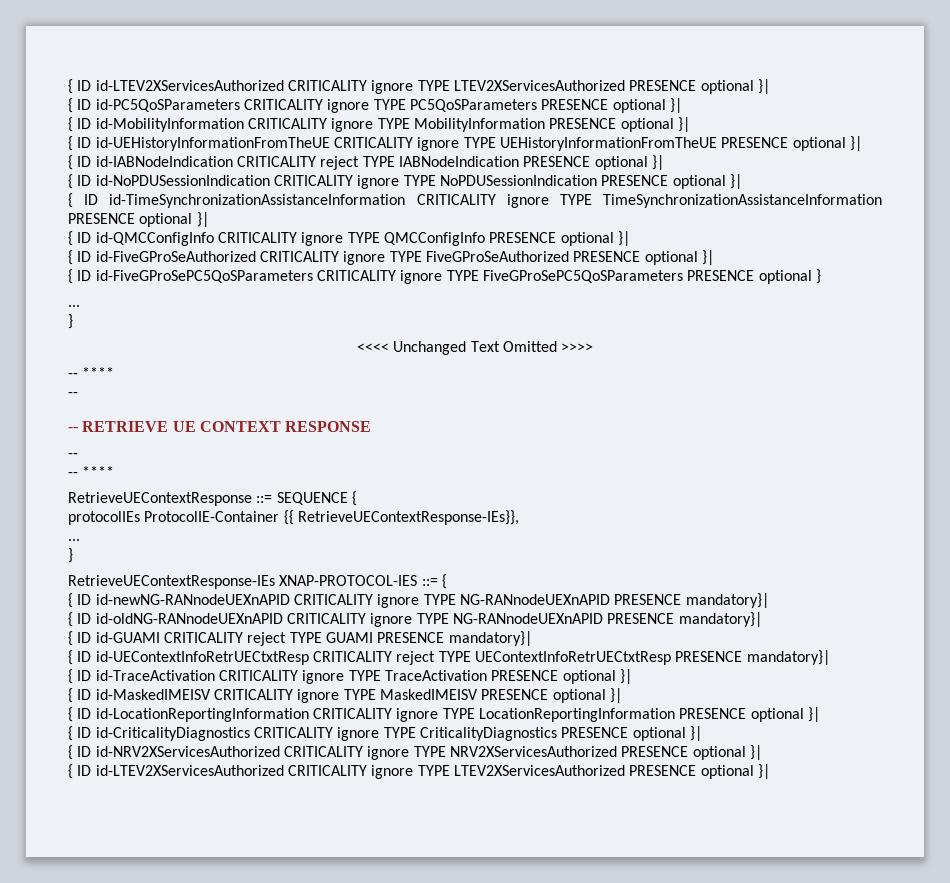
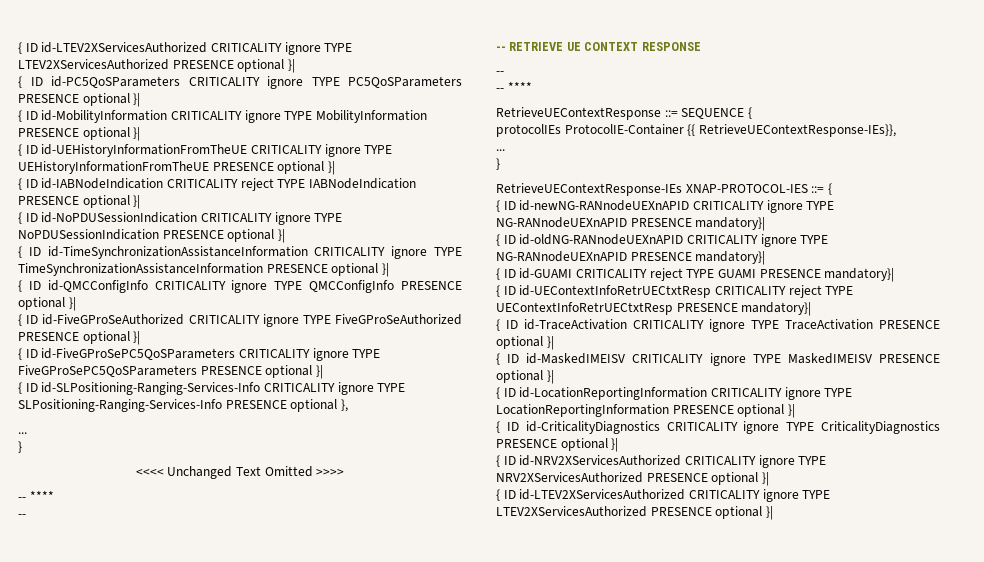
[815,269,821,284] } -> [315,365,323,379] [18,382,406,395] [18,399,348,412] }| // { ID id-SLPositioning-Ranging-Services-Info CRITICALITY ignore TYPE SLPositioning-Ranging-Services-Info PRESENCE optional },

